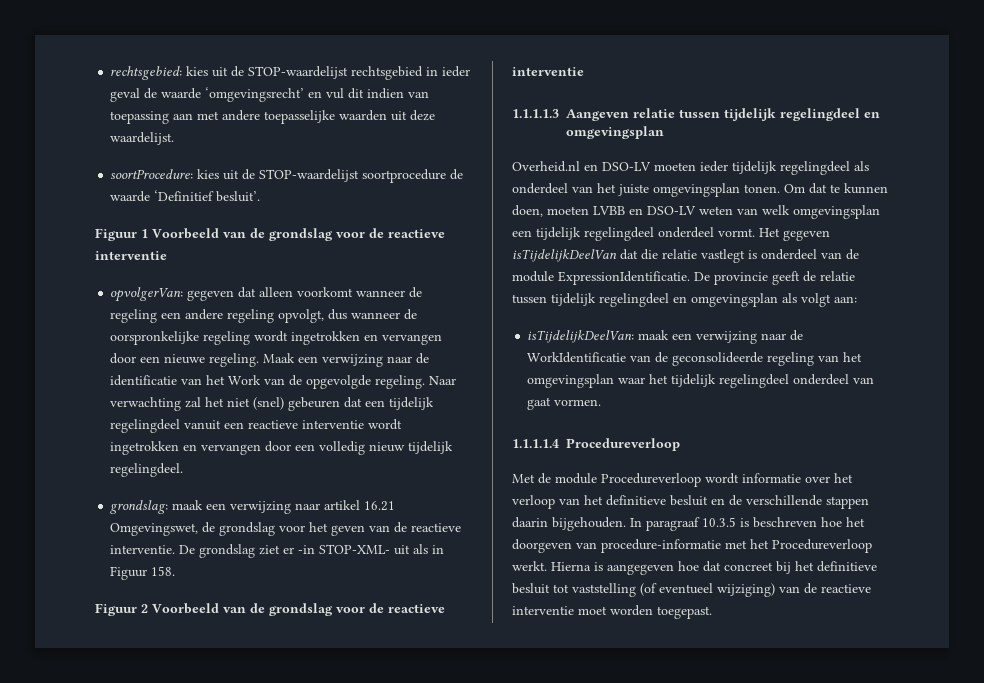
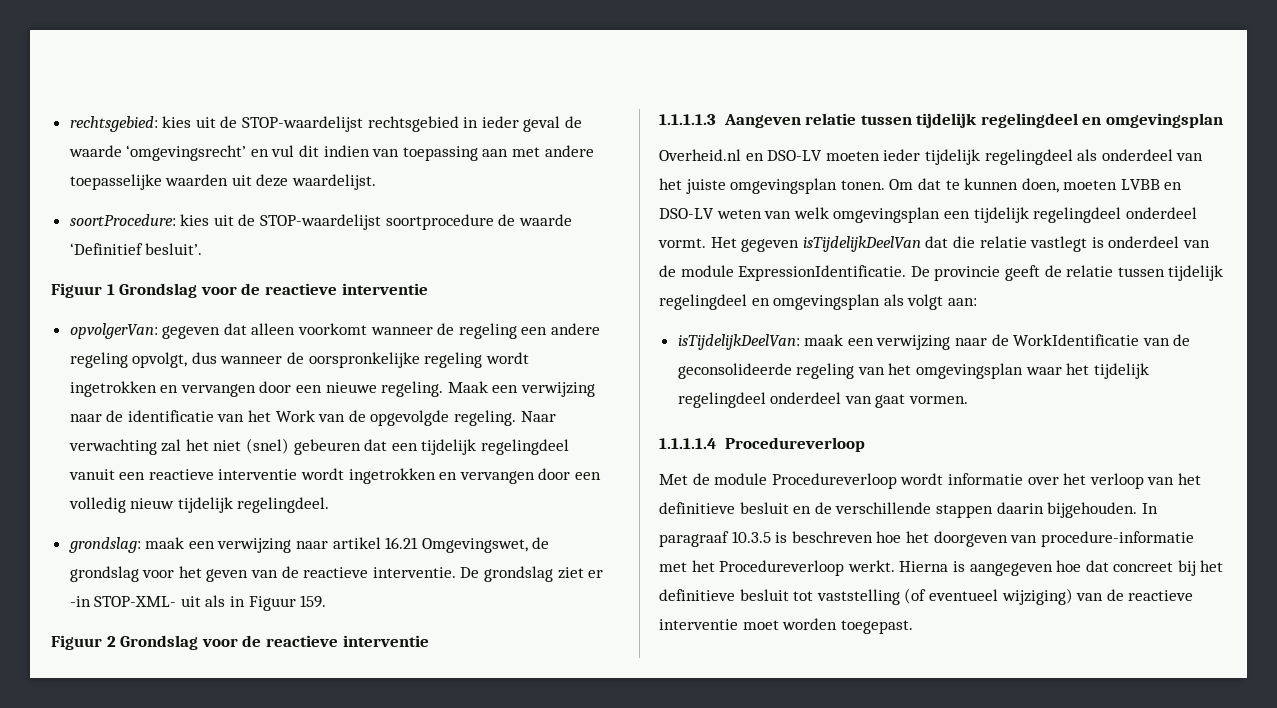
[152,228,333,241] Voorbeeld van de grondslag -> [119,283,198,298] Grondslag
[151,566,176,576] 158. -> [300,595,327,608] 159.
[152,603,333,616] Voorbeeld van de grondslag -> [120,635,199,650] Grondslag

